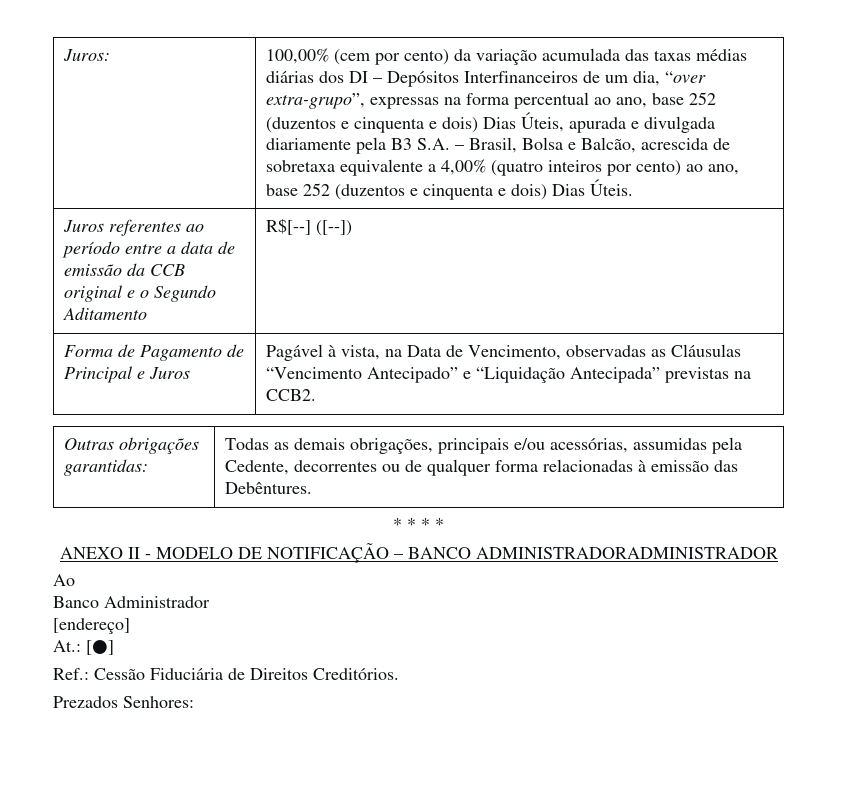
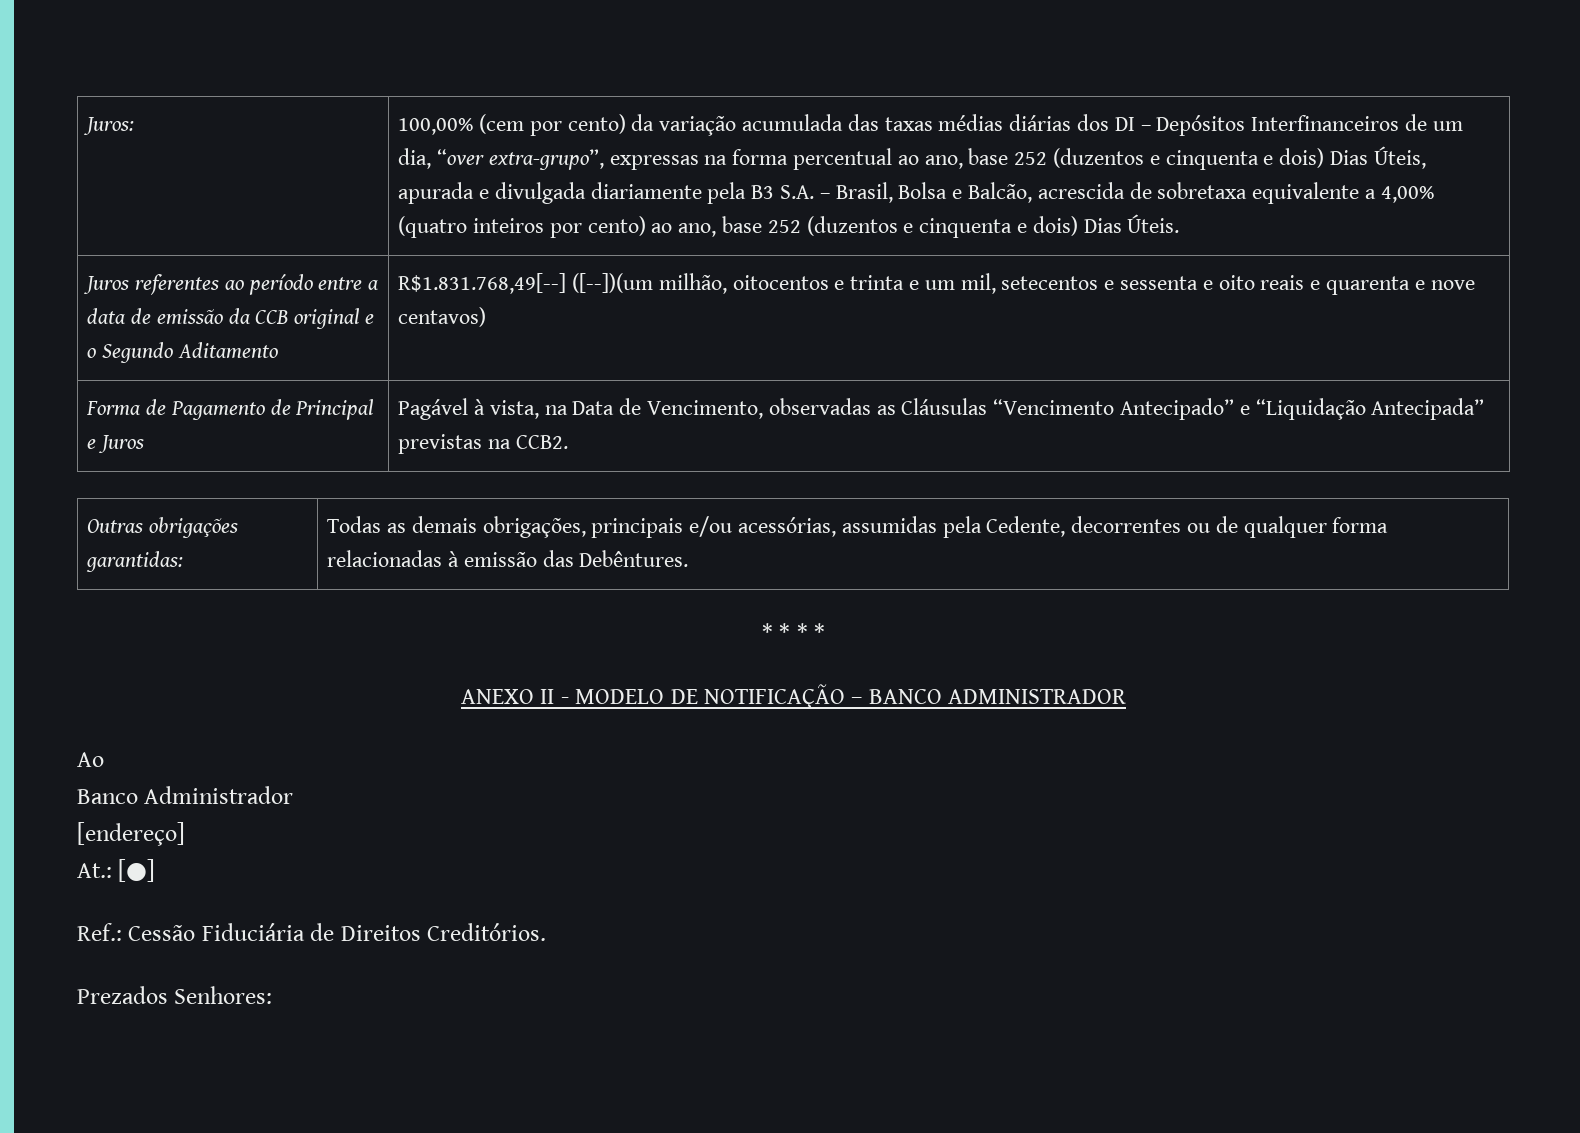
[266,218,353,236] R$[--] ([--]) -> [398,273,1475,295] [398,307,487,327] R$1.831.768,49[--] ([--])(um milhão, oitocentos e trinta e um mil, setecentos e sessenta e oito reais e quarenta e nove centavos)
[475,547,778,559] ADMINISTRADORADMINISTRADOR -> [948,689,1127,704] ADMINISTRADOR

